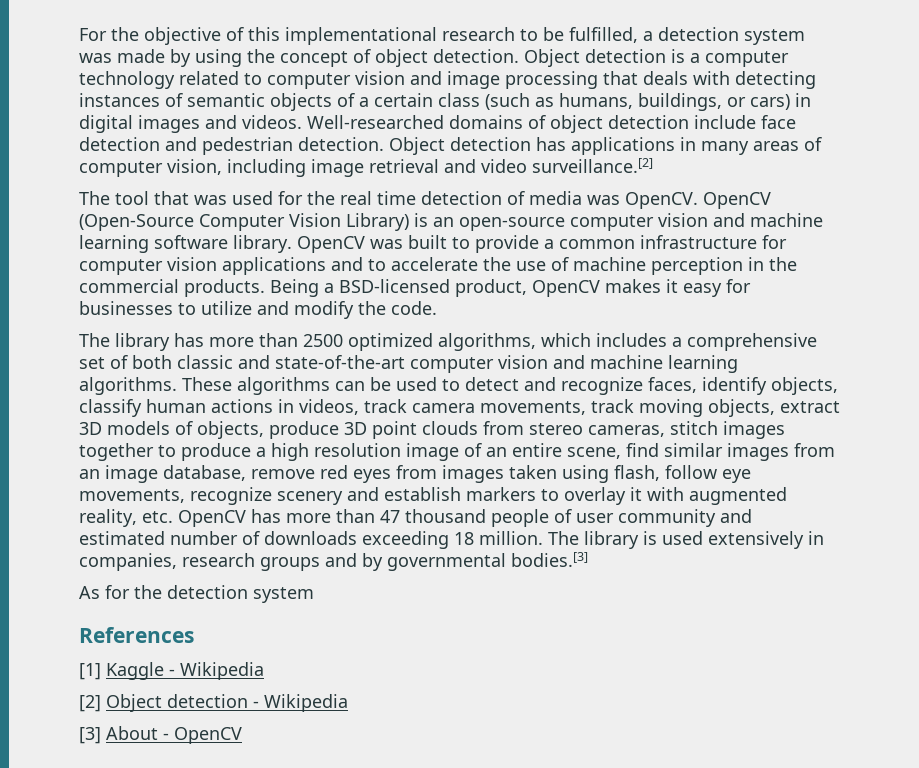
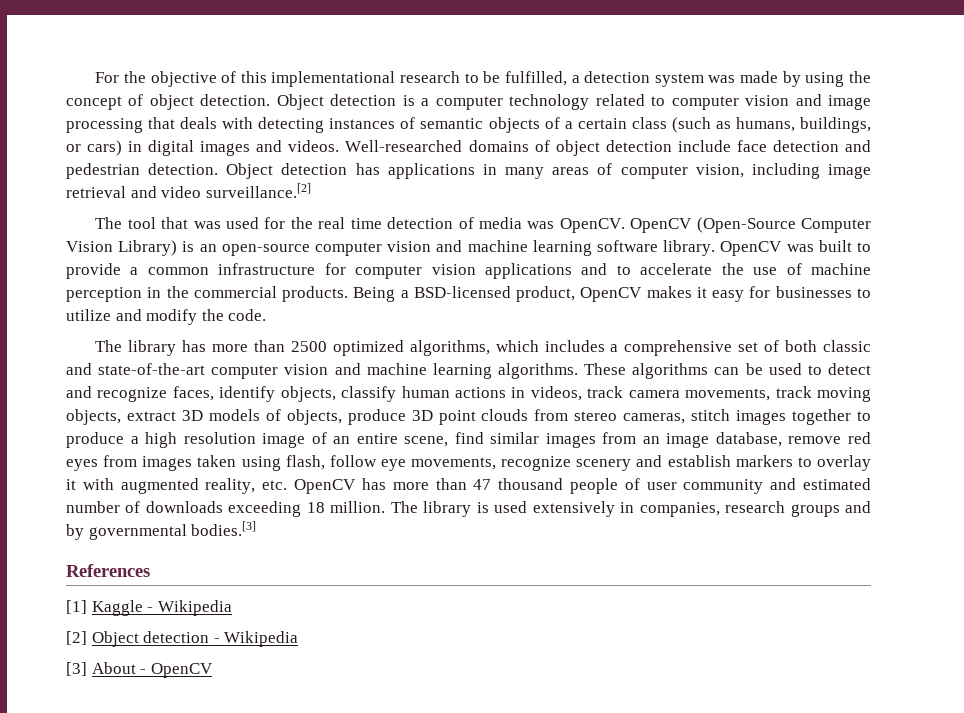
[79,585,314,603] // As for the detection system -> (257, 528) none

